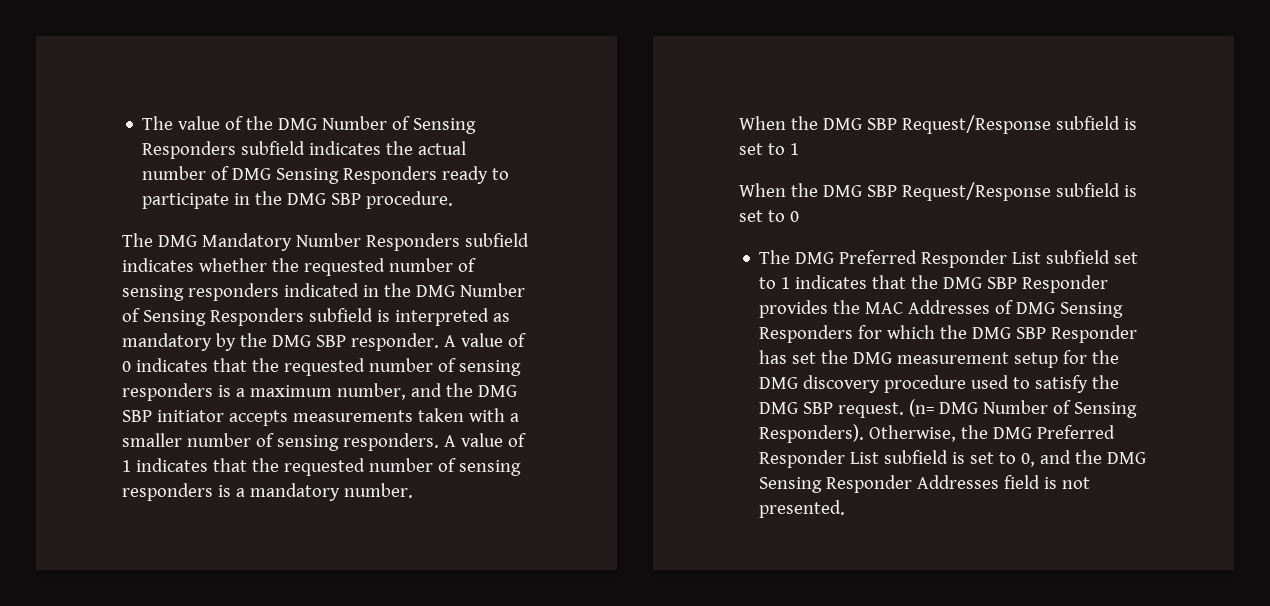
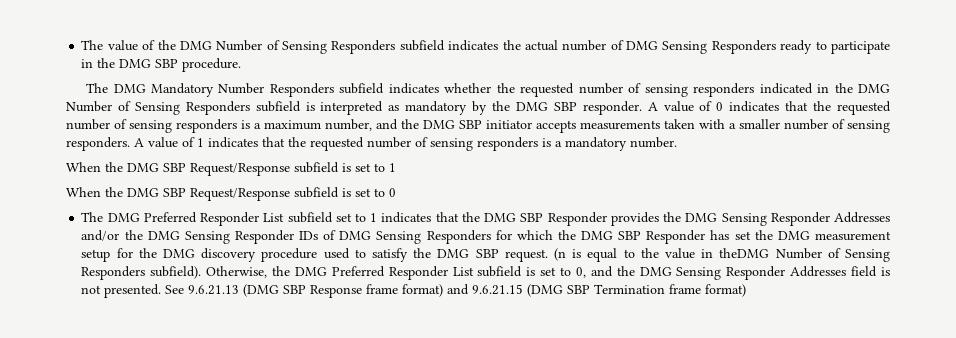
[865,300,991,314] MAC Addresses -> [685,212,891,226] [81,230,319,244] DMG Sensing Responder Addresses and/or the DMG Sensing Responder IDs
[909,399,1138,418] [759,424,865,443] (n= DMG Number of Sensing Responders). -> [553,248,891,262] [81,266,202,280] (n is equal to the value in theDMG Number of Sensing Responders subfield).
(846, 509) none -> [165,284,747,298] See 9.6.21.13 (DMG SBP Response frame format) and 9.6.21.15 (DMG SBP Termination frame format)

